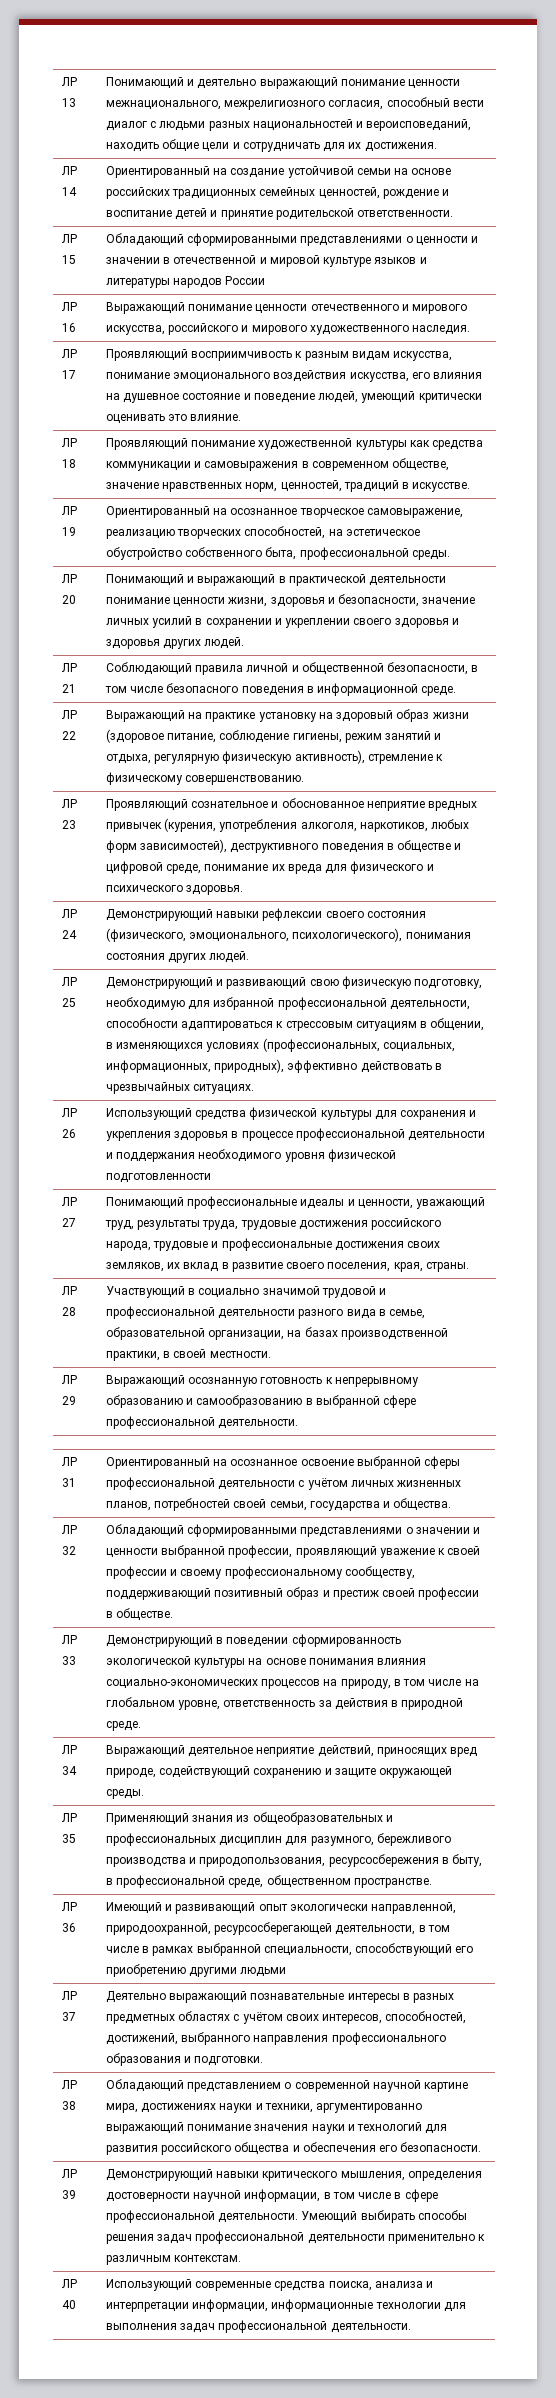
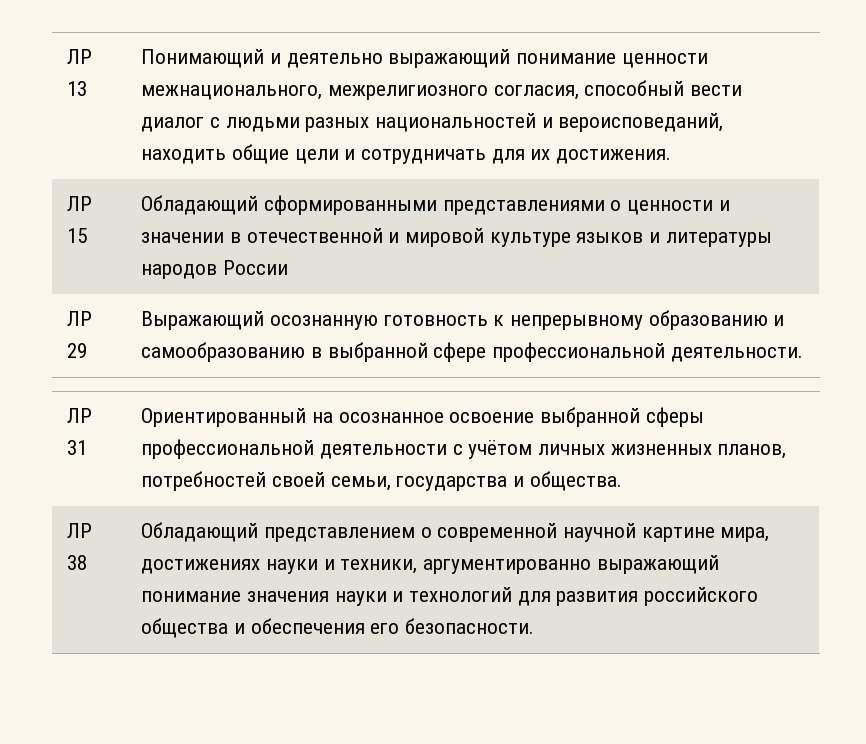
[61,166,77,175] [61,187,77,196] [105,166,452,178] [105,187,450,199] [105,208,454,220] // ЛР 14 | Ориентированный на создание устойчивой семьи на основе российских традиционных семейных ценностей, рождение и воспитание детей и принятие родительской ответственности. -> (672, 156) none
[61,302,77,311] [61,323,76,332] [105,302,468,314] [105,323,471,335] [61,349,77,358] [61,370,76,379] [105,349,453,361] [105,370,483,382] [105,391,482,403] [105,414,242,424] [61,438,77,447] [61,459,76,468] [105,438,484,450] [105,458,450,471] [105,480,471,492] [61,506,77,515] [61,527,76,536] [105,506,463,518] [105,526,420,539] [105,547,450,560] [61,574,77,583] [61,595,76,604] [105,574,447,586] [105,594,476,607] [105,616,459,628] [105,637,245,649] [61,663,77,672] [61,684,76,693] [105,662,479,675] [104,683,457,696] [61,710,77,719] [61,731,76,740] [105,709,469,722] [105,729,442,743] [105,750,444,764] [105,772,305,785] [61,799,77,808] [61,820,76,829] [105,798,478,811] [105,818,470,832] [105,839,462,853] [105,861,434,874] [105,885,244,895] [61,909,77,918] [61,930,77,939] [105,908,426,921] [105,928,471,942] [105,951,250,963] [61,977,77,986] [61,998,76,1007] [105,976,483,989] [105,997,470,1010] [105,1018,485,1031] [105,1038,455,1052] [105,1059,442,1073] [105,1082,255,1094] [61,1108,77,1117] [61,1129,76,1138] [105,1107,477,1120] [105,1128,486,1141] [105,1149,396,1162] [105,1173,211,1183] [61,1197,77,1206] [61,1218,76,1227] [105,1196,486,1209] [104,1218,442,1230] [105,1238,441,1251] [105,1262,469,1272] [61,1286,77,1295] [61,1307,76,1316] [105,1286,387,1298] [105,1306,426,1319] [105,1327,448,1340] [105,1349,271,1361] // ЛР 16 | Выражающий понимание ценности отечественного и мирового искусства, российского и мирового художественного наследия. // ЛР 17 | Проявляющий восприимчивость к разным видам искусства, понимание эмоционального воздействия искусства, его влияния на душевное состояние и поведение людей, умеющий критически оценивать это влияние. // ЛР 18 | Проявляющий понимание художественной культуры как средства коммуникации и самовыражения в современном обществе, значение нравственных норм, ценностей, традиций в искусстве. // ЛР 19 | Ориентированный на осознанное творческое самовыражение, реализацию творческих способностей, на эстетическое обустройство собственного быта, профессиональной среды. // ЛР 20 | Понимающий и выражающий в практической деятельности понимание ценности жизни, здоровья и безопасности, значение личных усилий в сохранении и укреплении своего здоровья и здоровья других людей. // ЛР 21 | Соблюдающий правила личной и общественной безопасности, в том числе безопасного поведения в информационной среде. // ЛР 22 | Выражающий на практике установку на здоровый образ жизни (здоровое питание, соблюдение гигиены, режим занятий и отдыха, регулярную физическую активность), стремление к физическому совершенствованию. // ЛР 23 | Проявляющий сознательное и обоснованное неприятие вредных привычек (курения, употребления алкоголя, наркотиков, любых форм зависимостей), деструктивного поведения в обществе и цифровой среде, понимание их вреда для физического и психического здоровья. // ЛР 24 | Демонстрирующий навыки рефлексии своего состояния (физического, эмоционального, психологического), понимания состояния других людей. // ЛР 25 | Демонстрирующий и развивающий свою физическую подготовку, необходимую для избранной профессиональной деятельности, способности адаптироваться к стрессовым ситуациям в общении, в изменяющихся условиях (профессиональных, социальных, информационных, природных), эффективно действовать в чрезвычайных ситуациях. // ЛР 26 | Использующий средства физической культуры для сохранения и укрепления здоровья в процессе профессиональной деятельности и поддержания необходимого уровня физической подготовленности // ЛР 27 | Понимающий профессиональные идеалы и ценности, уважающий труд, результаты труда, трудовые достижения российского народа, трудовые и профессиональные достижения своих земляков, их вклад в развитие своего поселения, края, страны. // ЛР 28 | Участвующий в социально значимой трудовой и профессиональной деятельности разного вида в семье, образовательной организации, на базах производственной практики, в своей местности. -> (289, 267) none
[61,1525,77,1534] [61,1546,76,1555] [105,1524,481,1537] [105,1545,481,1558] [105,1566,415,1579] [105,1587,480,1600] [105,1608,174,1621] [61,1635,77,1644] [61,1656,76,1665] [105,1634,401,1647] [105,1656,427,1668] [105,1679,479,1689] [105,1697,464,1710] [105,1721,141,1731] [61,1745,77,1754] [61,1766,77,1775] [105,1745,478,1757] [105,1766,453,1778] [105,1789,144,1799] [61,1813,77,1822] [61,1834,76,1843] [105,1812,393,1825] [105,1833,451,1846] [105,1854,483,1867] [105,1875,432,1888] [61,1902,77,1911] [61,1923,76,1932] [105,1902,457,1914] [105,1922,450,1935] [105,1943,474,1956] [105,1964,287,1977] [61,1991,77,2000] [61,2012,76,2021] [105,1991,455,2003] [105,2011,467,2024] [105,2032,446,2045] [105,2053,264,2066] // ЛР 32 | Обладающий сформированными представлениями о значении и ценности выбранной профессии, проявляющий уважение к своей профессии и своему профессиональному сообществу, поддерживающий позитивный образ и престиж своей профессии в обществе. // ЛР 33 | Демонстрирующий в поведении сформированность экологической культуры на основе понимания влияния социально-экономических процессов на природу, в том числе на глобальном уровне, ответственность за действия в природной среде. // ЛР 34 | Выражающий деятельное неприятие действий, приносящих вред природе, содействующий сохранению и защите окружающей среды. // ЛР 35 | Применяющий знания из общеобразовательных и профессиональных дисциплин для разумного, бережливого производства и природопользования, ресурсосбережения в быту, в профессиональной среде, общественном пространстве. // ЛР 36 | Имеющий и развивающий опыт экологически направленной, природоохранной, ресурсосберегающей деятельности, в том числе в рамках выбранной специальности, способствующий его приобретению другими людьми // ЛР 37 | Деятельно выражающий познавательные интересы в разных предметных областях с учётом своих интересов, способностей, достижений, выбранного направления профессионального образования и подготовки. -> (622, 481) none
[61,2169,77,2178] [61,2190,76,2199] [105,2169,482,2181] [105,2189,438,2202] [105,2210,467,2223] [105,2231,486,2244] [105,2255,242,2265] [61,2279,77,2288] [61,2300,76,2309] [105,2279,434,2291] [105,2299,466,2312] [105,2320,411,2333] // ЛР 39 | Демонстрирующий навыки критического мышления, определения достоверности научной информации, в том числе в сфере профессиональной деятельности. Умеющий выбирать способы решения задач профессиональной деятельности применительно к различным контекстам. // ЛР 40 | Использующий современные средства поиска, анализа и интерпретации информации, информационные технологии для выполнения задач профессиональной деятельности. -> (535, 626) none

